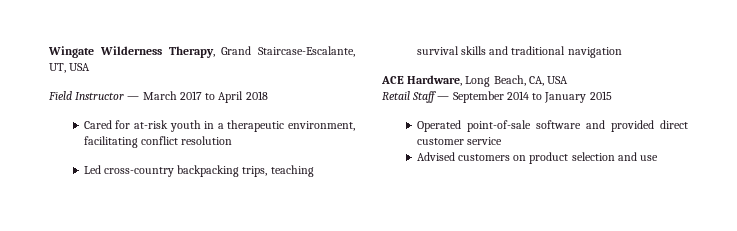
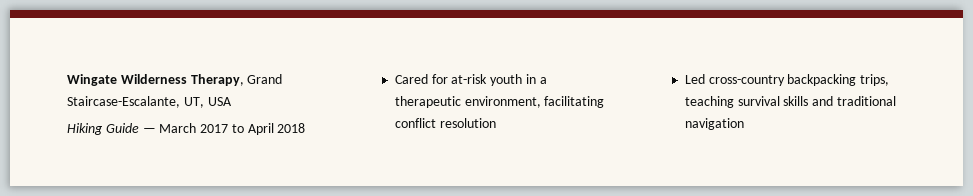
[48,91,125,100] Field Instructor -> [67,123,139,135] Hiking Guide
[381,75,569,87] [382,91,612,103] [416,120,688,132] [416,137,502,145] [416,152,659,164] // ACE Hardware, Long Beach, CA, USA // Retail Staff — September 2014 to January 2015 // Operated point-of-sale software and provided direct customer service // Advised customers on product selection and use -> (744, 124) none

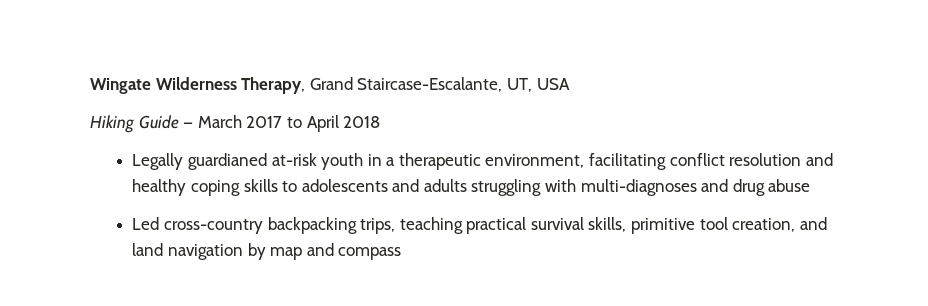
[394,74,448,84] Cared for -> [132,153,267,170] Legally guardianed
(496, 123) none -> [805,153,833,166] [132,179,811,196] and healthy coping skills to adolescents and adults struggling with multi-diagnoses and drug abuse
[737,96,896,106] [684,118,744,130] survival skills and traditional navigation -> [466,217,827,234] [132,243,402,260] practical survival skills, primitive tool creation, and land navigation by map and compass

